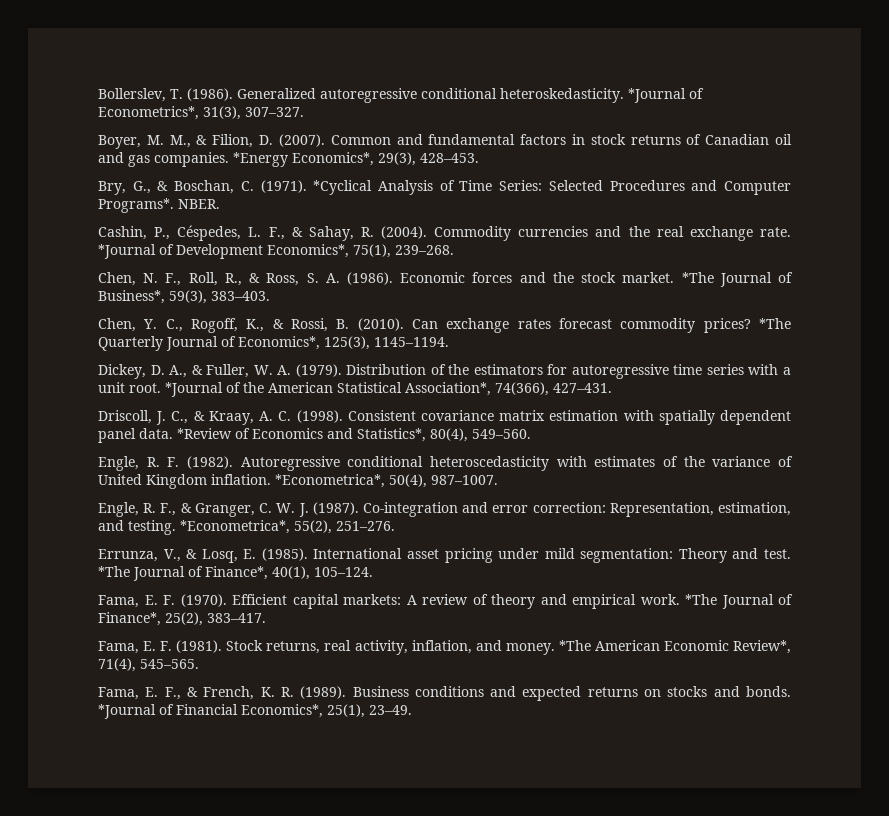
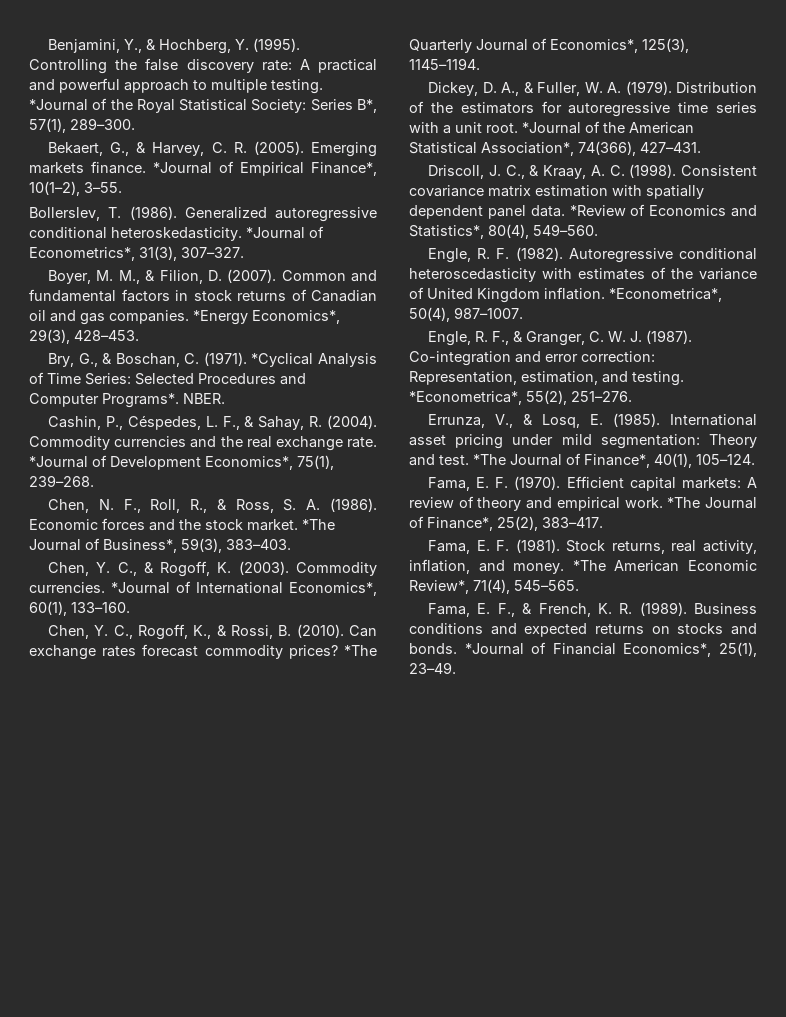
(98, 95) none -> [48,38,301,54] [29,58,377,74] [29,78,323,94] [29,98,377,113] [29,118,135,133] [48,141,377,157] [29,161,377,176] [29,181,122,196] Benjamini, Y., & Hochberg, Y. (1995). Controlling the false discovery rate: A practical and powerful approach to multiple testing. *Journal of the Royal Statistical Society: Series B*, 57(1), 289–300. // Bekaert, G., & Harvey, C. R. (2005). Emerging markets finance. *Journal of Empirical Finance*, 10(1–2), 3–55. //
(270, 296) none -> [48,561,377,577] [29,581,377,596] [29,601,130,616] // Chen, Y. C., & Rogoff, K. (2003). Commodity currencies. *Journal of International Economics*, 60(1), 133–160.

